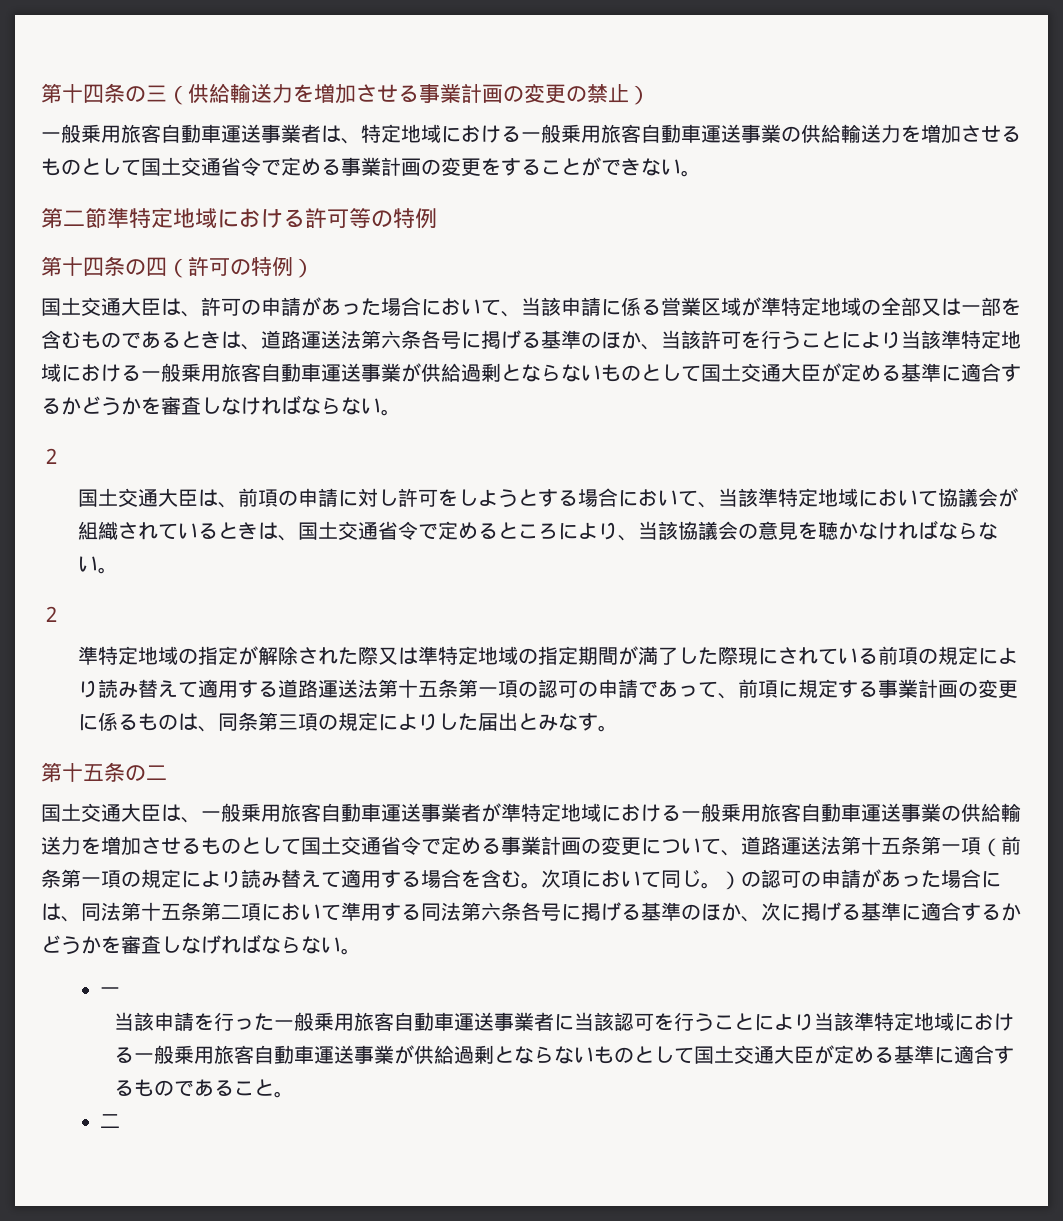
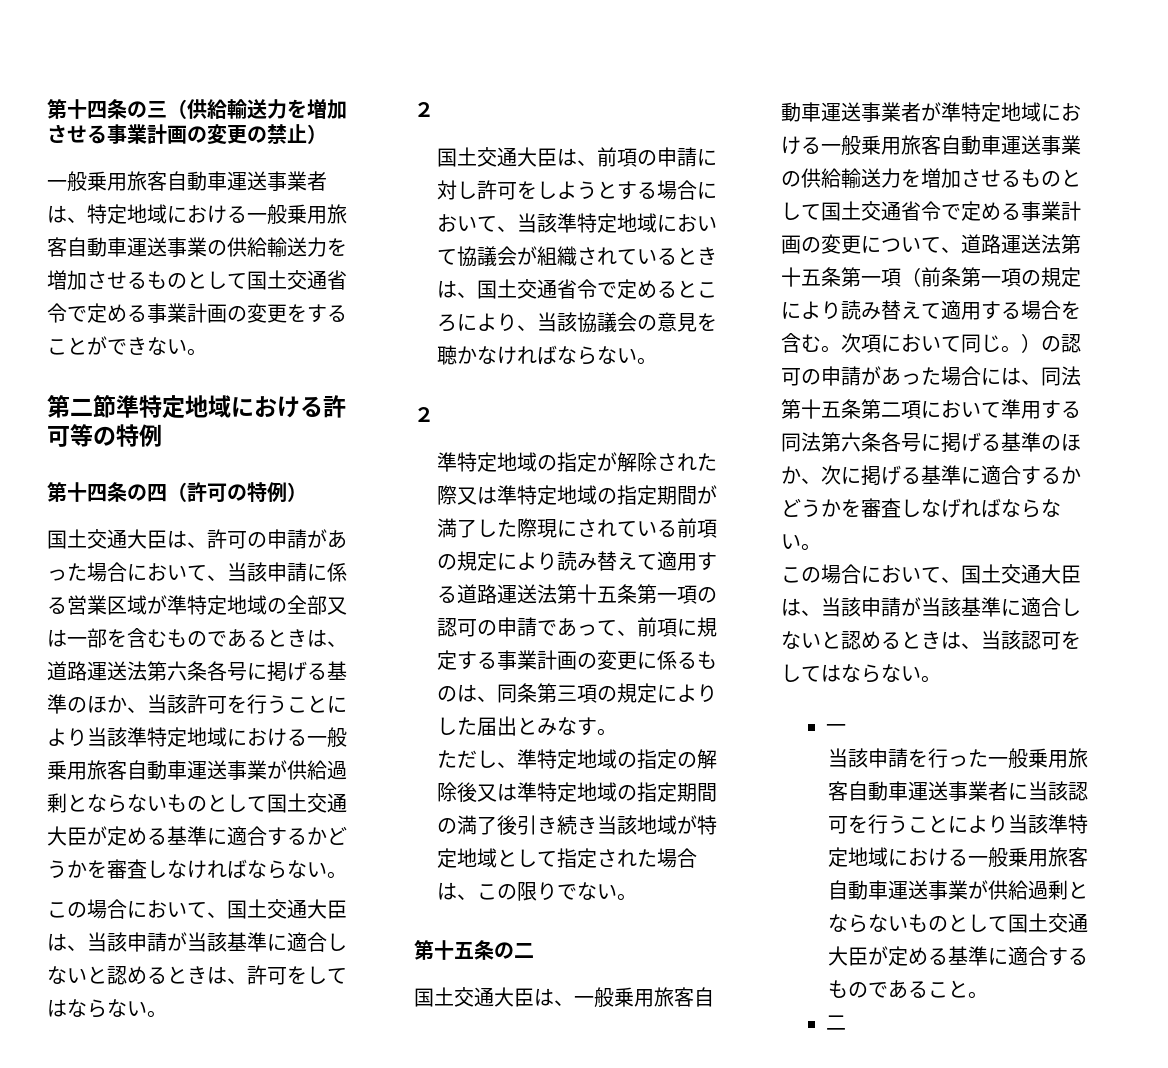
(401, 412) none -> [47,899,347,919] [47,932,347,952] [47,965,347,985] [47,999,167,1018] // この場合において、国土交通大臣は、当該申請が当該基準に適合しないと認めるときは、許可をしてはならない。
(618, 728) none -> [437,749,718,769] [437,782,718,802] [437,815,718,835] [437,848,698,868] [437,881,638,901] // ただし、準特定地域の指定の解除後又は準特定地域の指定期間の満了後引き続き当該地域が特定地域として指定された場合は、この限りでない。
(361, 951) none -> [781,564,1081,584] [781,597,1081,617] [781,630,1081,650] [781,664,941,683] // この場合において、国土交通大臣は、当該申請が当該基準に適合しないと認めるときは、当該認可をしてはならない。

